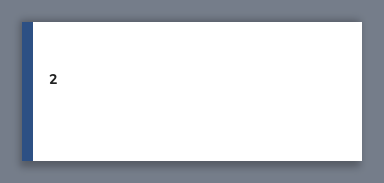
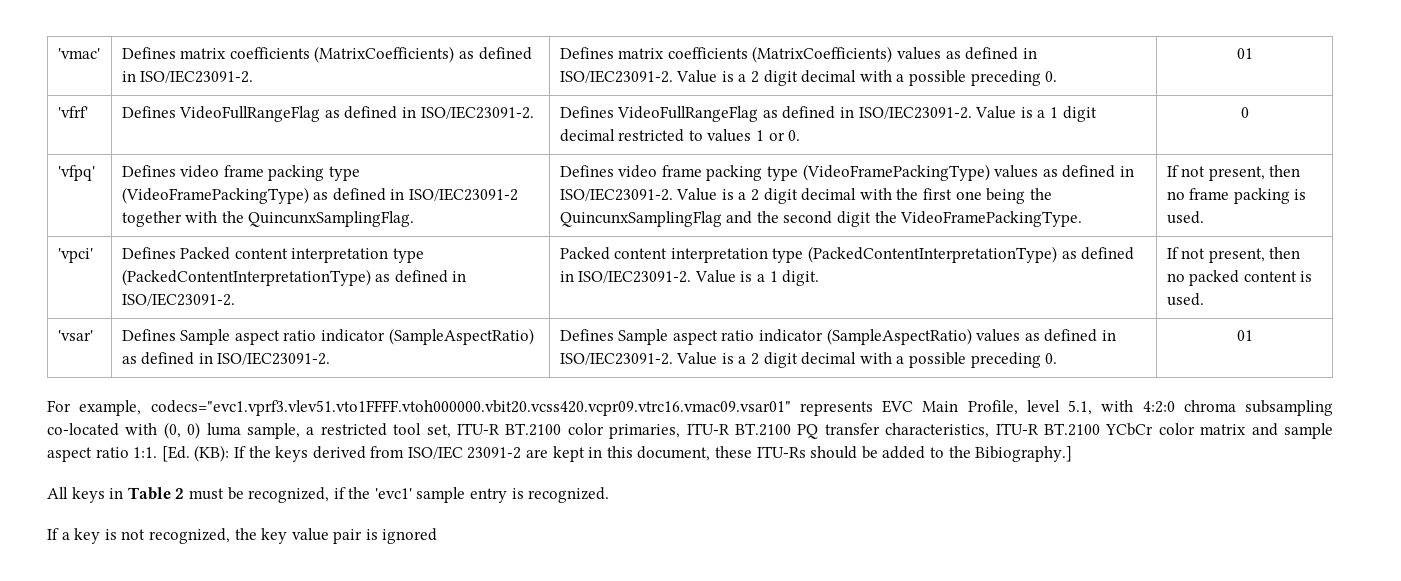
[49,74,57,84] 2 -> [57,48,100,59] [121,46,532,63] [121,70,254,83] [559,46,1037,63] [559,70,1058,86] [1236,48,1253,59] [57,106,88,118] [121,106,534,122] [559,106,1097,122] [559,129,801,142] [1240,107,1249,118] [57,165,95,181] [121,165,360,181] [121,187,518,204] [121,211,415,227] [559,164,1134,181] [559,188,1052,204] [559,211,1083,227] [1166,165,1301,181] [1166,188,1307,204] [1166,211,1204,224] [57,248,93,263] [121,247,424,263] [121,269,467,286] [121,293,235,306] [559,246,1135,263] [559,270,820,286] [1166,247,1301,263] [1166,270,1313,286] [1166,293,1204,306] [57,330,93,341] [121,328,534,345] [121,352,331,365] [559,328,1116,345] [559,352,1058,368] [1236,330,1253,341] [47,400,1333,416] [47,422,1333,439] [47,445,1073,462] [47,487,610,503] [47,528,438,544] 'vmac' | Defines matrix coefficients (MatrixCoefficients) as defined in ISO/IEC23091-2. | Defines matrix coefficients (MatrixCoefficients) values as defined in ISO/IEC23091-2. Value is a 2 digit decimal with a possible preceding 0. | 01 // 'vfrf' | Defines VideoFullRangeFlag as defined in ISO/IEC23091-2. | Defines VideoFullRangeFlag as defined in ISO/IEC23091-2. Value is a 1 digit decimal restricted to values 1 or 0. | 0 // 'vfpq' | Defines video frame packing type (VideoFramePackingType) as defined in ISO/IEC23091-2 together with the QuincunxSamplingFlag. | Defines video frame packing type (VideoFramePackingType) values as defined in ISO/IEC23091-2. Value is a 2 digit decimal with the first one being the QuincunxSamplingFlag and the second digit the VideoFramePackingType. | If not present, then no frame packing is used. // 'vpci' | Defines Packed content interpretation type (PackedContentInterpretationType) as defined in ISO/IEC23091-2. | Packed content interpretation type (PackedContentInterpretationType) as defined in ISO/IEC23091-2. Value is a 1 digit. | If not present, then no packed content is used. // 'vsar' | Defines Sample aspect ratio indicator (SampleAspectRatio) as defined in ISO/IEC23091-2. | Defines Sample aspect ratio indicator (SampleAspectRatio) values as defined in ISO/IEC23091-2. Value is a 2 digit decimal with a possible preceding 0. | 01 // For example, codecs="evc1.vprf3.vlev51.vto1FFFF.vtoh000000.vbit20.vcss420.vcpr09.vtrc16.vmac09.vsar01" represents EVC Main Profile, level 5.1, with 4:2:0 chroma subsampling co-located with (0, 0) luma sample, a restricted tool set, ITU-R BT.2100 color primaries, ITU-R BT.2100 PQ transfer characteristics, ITU-R BT.2100 YCbCr color matrix and sample aspect ratio 1:1. [Ed. (KB): If the keys derived from ISO/IEC 23091-2 are kept in this document, these ITU-Rs should be added to the Bibiography.] // All keys in Table 2 must be recognized, if the 'evc1' sample entry is recognized. // If a key is not recognized, the key value pair is ignored

